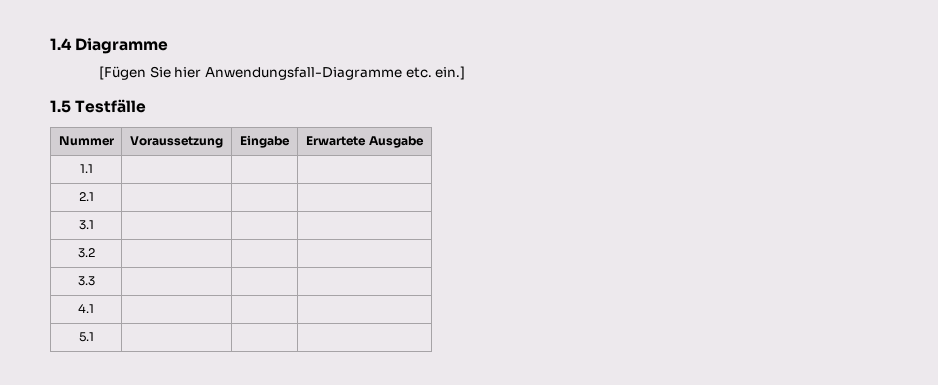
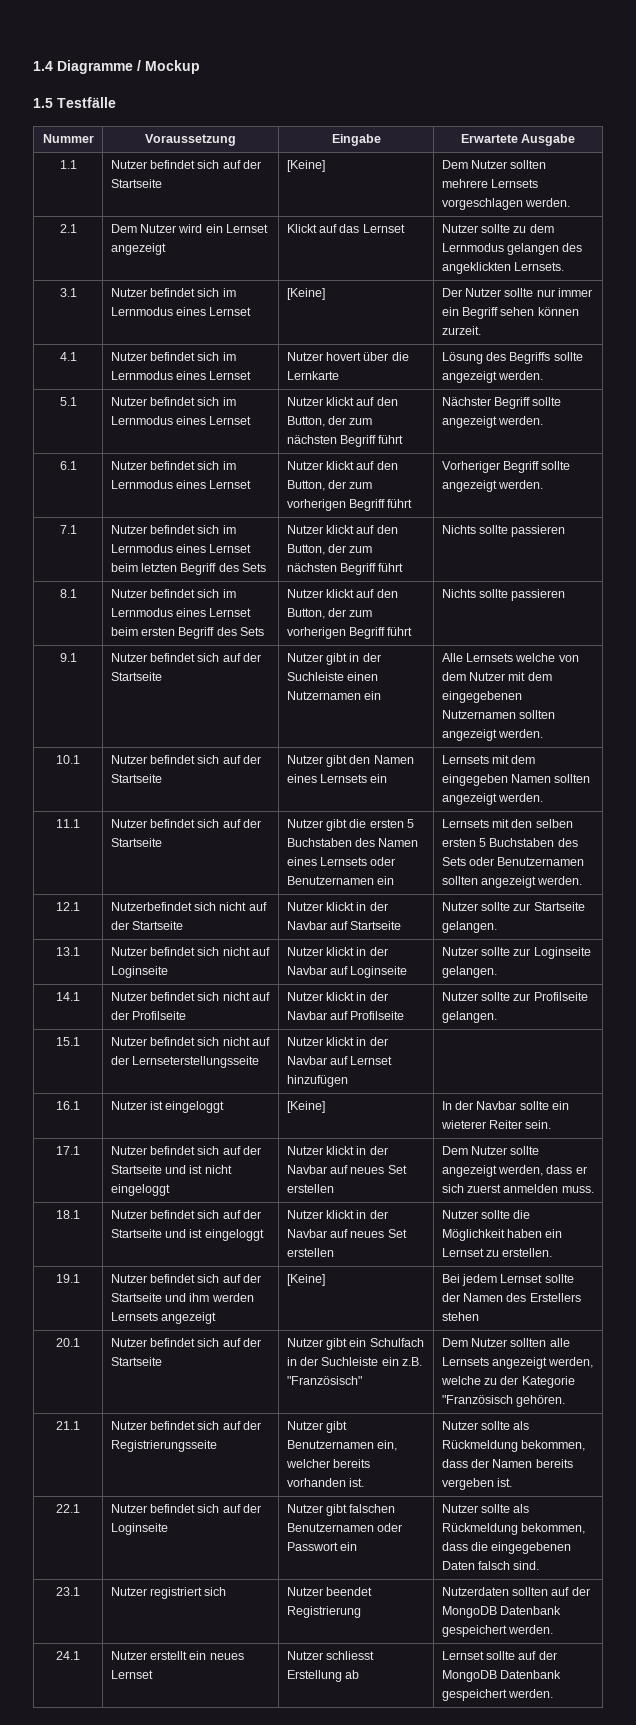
[98,66,466,80] // [Fügen Sie hier Anwendungsfall-Diagramme etc. ein.] -> [137,60,200,74] / Mockup
[78,192,94,201] [78,220,94,230] [77,248,95,258] [77,276,95,286] [78,304,94,313] [78,332,94,342] | | // 2.1 | | | // 3.1 | | | // 3.2 | | | // 3.3 | | | // 4.1 | | | // 5.1 | | | -> [110,160,262,169] [110,179,162,188] [286,160,325,172] [441,160,547,169] [441,179,539,188] [441,198,571,210] [59,224,77,233] [110,224,269,233] [110,243,166,255] [286,224,405,233] [441,224,554,233] [441,243,583,255] [441,262,565,274] [59,288,77,297] [110,288,236,297] [110,307,252,316] [286,288,325,300] [441,288,593,297] [441,307,579,319] [441,326,481,335] [59,352,77,361] [110,352,236,361] [110,371,252,380] [286,352,409,361] [286,371,339,380] [441,352,583,364] [441,371,544,383] [59,397,77,406] [110,397,236,406] [110,416,252,425] [286,397,398,406] [286,416,373,427] [286,435,404,447] [441,397,562,409] [441,416,544,428] [59,461,77,470] [110,461,236,470] [110,480,252,489] [286,461,398,470] [286,480,373,491] [286,499,413,511] [441,461,571,473] [441,480,544,492] [59,525,77,534] [110,525,236,534] [110,544,252,553] [110,563,267,575] [286,525,398,534] [286,544,373,555] [286,563,404,575] [441,525,566,537] [59,589,77,598] [110,589,236,598] [110,608,252,617] [110,627,265,639] [286,589,398,598] [286,608,373,619] [286,627,413,639] [441,589,566,601] [59,653,77,662] [110,653,262,662] [110,672,162,681] [286,653,381,665] [286,672,379,681] [286,691,382,700] [441,653,579,662] [441,672,552,681] [441,691,522,703] [441,710,556,719] [441,729,544,741] [56,755,80,764] [110,755,262,764] [110,774,162,783] [286,755,414,767] [286,774,388,783] [441,755,536,764] [441,774,591,786] [441,793,544,805] [56,819,80,828] [110,819,262,828] [110,838,162,847] [286,819,415,831] [286,838,419,847] [286,857,396,866] [286,876,395,885] [441,819,573,828] [441,838,578,847] [441,857,585,866] [441,876,583,888] [56,902,80,911] [110,902,267,911] [110,921,184,930] [286,902,388,911] [286,921,402,930] [441,902,585,911] [441,921,497,933] [56,947,80,956] [110,947,271,956] [110,966,168,978] [286,947,388,956] [286,966,408,978] [441,947,591,959] [441,966,497,978] [56,992,80,1001] [110,992,271,1001] [110,1011,187,1020] [286,992,388,1001] [286,1011,405,1020] [441,992,588,1001] [441,1011,497,1023] [56,1037,80,1046] [110,1037,271,1046] [110,1056,260,1068] [286,1037,388,1046] [286,1056,393,1065] [286,1075,348,1087] [56,1101,80,1110] [110,1101,225,1113] [286,1101,325,1113] [441,1101,570,1110] [440,1120,552,1129] [56,1146,80,1155] [110,1146,262,1155] [110,1165,232,1174] [110,1184,170,1196] [286,1146,388,1155] [286,1165,407,1174] [286,1184,334,1193] [441,1146,540,1155] [441,1165,587,1177] [441,1184,594,1193] [56,1210,80,1219] [110,1210,262,1219] [110,1229,264,1241] [286,1210,388,1219] [286,1229,407,1238] [286,1248,334,1257] [441,1210,531,1219] [441,1229,563,1241] [441,1248,553,1257] [56,1274,80,1283] [110,1274,262,1283] [110,1293,254,1302] [110,1312,217,1324] [286,1274,325,1286] [441,1274,574,1286] [441,1293,581,1302] [441,1312,479,1321] [56,1338,80,1347] [110,1338,262,1347] [110,1357,162,1366] [286,1338,424,1350] [286,1357,423,1366] [286,1376,362,1385] [441,1338,570,1347] [441,1357,594,1369] [440,1376,575,1388] [441,1395,566,1407] [56,1421,80,1430] [110,1421,262,1430] [110,1440,217,1452] [286,1421,348,1433] [286,1440,398,1451] [285,1459,371,1468] [286,1478,365,1487] [441,1421,530,1430] [441,1440,586,1452] [441,1459,573,1468] [441,1478,513,1490] [56,1504,80,1513] [110,1504,262,1513] [110,1523,168,1535] [286,1504,396,1516] [286,1523,403,1532] [286,1542,358,1551] [441,1504,530,1513] [441,1523,586,1535] [441,1542,572,1554] [441,1561,540,1570] [56,1587,80,1596] [110,1587,227,1599] [286,1587,373,1596] [286,1606,361,1618] [441,1587,590,1596] [441,1606,562,1618] [441,1625,554,1637] [56,1651,80,1660] [110,1651,244,1660] [110,1670,153,1679] [286,1651,375,1660] [286,1670,360,1682] [441,1651,557,1660] [441,1670,562,1682] [441,1689,554,1701] Nutzer befindet sich auf der Startseite | [Keine] | Dem Nutzer sollten mehrere Lernsets vorgeschlagen werden. // 2.1 | Dem Nutzer wird ein Lernset angezeigt | Klickt auf das Lernset | Nutzer sollte zu dem Lernmodus gelangen des angeklickten Lernsets. // 3.1 | Nutzer befindet sich im Lernmodus eines Lernset | [Keine] | Der Nutzer sollte nur immer ein Begriff sehen können zurzeit. // 4.1 | Nutzer befindet sich im Lernmodus eines Lernset | Nutzer hovert über die Lernkarte | Lösung des Begriffs sollte angezeigt werden. // 5.1 | Nutzer befindet sich im Lernmodus eines Lernset | Nutzer klickt auf den Button, der zum nächsten Begriff führt | Nächster Begriff sollte angezeigt werden. // 6.1 | Nutzer befindet sich im Lernmodus eines Lernset | Nutzer klickt auf den Button, der zum vorherigen Begriff führt | Vorheriger Begriff sollte angezeigt werden. // 7.1 | Nutzer befindet sich im Lernmodus eines Lernset beim letzten Begriff des Sets | Nutzer klickt auf den Button, der zum nächsten Begriff führt | Nichts sollte passieren // 8.1 | Nutzer befindet sich im Lernmodus eines Lernset beim ersten Begriff des Sets | Nutzer klickt auf den Button, der zum vorherigen Begriff führt | Nichts sollte passieren // 9.1 | Nutzer befindet sich auf der Startseite | Nutzer gibt in der Suchleiste einen Nutzernamen ein | Alle Lernsets welche von dem Nutzer mit dem eingegebenen Nutzernamen sollten angezeigt werden. // 10.1 | Nutzer befindet sich auf der Startseite | Nutzer gibt den Namen eines Lernsets ein | Lernsets mit dem eingegeben Namen sollten angezeigt werden. // 11.1 | Nutzer befindet sich auf der Startseite | Nutzer gibt die ersten 5 Buchstaben des Namen eines Lernsets oder Benutzernamen ein | Lernsets mit den selben ersten 5 Buchstaben des Sets oder Benutzernamen sollten angezeigt werden. // 12.1 | Nutzerbefindet sich nicht auf der Startseite | Nutzer klickt in der Navbar auf Startseite | Nutzer sollte zur Startseite gelangen. // 13.1 | Nutzer befindet sich nicht auf Loginseite | Nutzer klickt in der Navbar auf Loginseite | Nutzer sollte zur Loginseite gelangen. // 14.1 | Nutzer befindet sich nicht auf der Profilseite | Nutzer klickt in der Navbar auf Profilseite | Nutzer sollte zur Profilseite gelangen. // 15.1 | Nutzer befindet sich nicht auf der Lernseterstellungsseite | Nutzer klickt in der Navbar auf Lernset hinzufügen | // 16.1 | Nutzer ist eingeloggt | [Keine] | In der Navbar sollte ein wieterer Reiter sein. // 17.1 | Nutzer befindet sich auf der Startseite und ist nicht eingeloggt | Nutzer klickt in der Navbar auf neues Set erstellen | Dem Nutzer sollte angezeigt werden, dass er sich zuerst anmelden muss. // 18.1 | Nutzer befindet sich auf der Startseite und ist eingeloggt | Nutzer klickt in der Navbar auf neues Set erstellen | Nutzer sollte die Möglichkeit haben ein Lernset zu erstellen. // 19.1 | Nutzer befindet sich auf der Startseite und ihm werden Lernsets angezeigt | [Keine] | Bei jedem Lernset sollte der Namen des Erstellers stehen // 20.1 | Nutzer befindet sich auf der Startseite | Nutzer gibt ein Schulfach in der Suchleiste ein z.B. "Französisch" | Dem Nutzer sollten alle Lernsets angezeigt werden, welche zu der Kategorie "Französisch gehören. // 21.1 | Nutzer befindet sich auf der Registrierungsseite | Nutzer gibt Benutzernamen ein, welcher bereits vorhanden ist. | Nutzer sollte als Rückmeldung bekommen, dass der Namen bereits vergeben ist. // 22.1 | Nutzer befindet sich auf der Loginseite | Nutzer gibt falschen Benutzernamen oder Passwort ein | Nutzer sollte als Rückmeldung bekommen, dass die eingegebenen Daten falsch sind. // 23.1 | Nutzer registriert sich | Nutzer beendet Registrierung | Nutzerdaten sollten auf der MongoDB Datenbank gespeichert werden. // 24.1 | Nutzer erstellt ein neues Lernset | Nutzer schliesst Erstellung ab | Lernset sollte auf der MongoDB Datenbank gespeichert werden.

